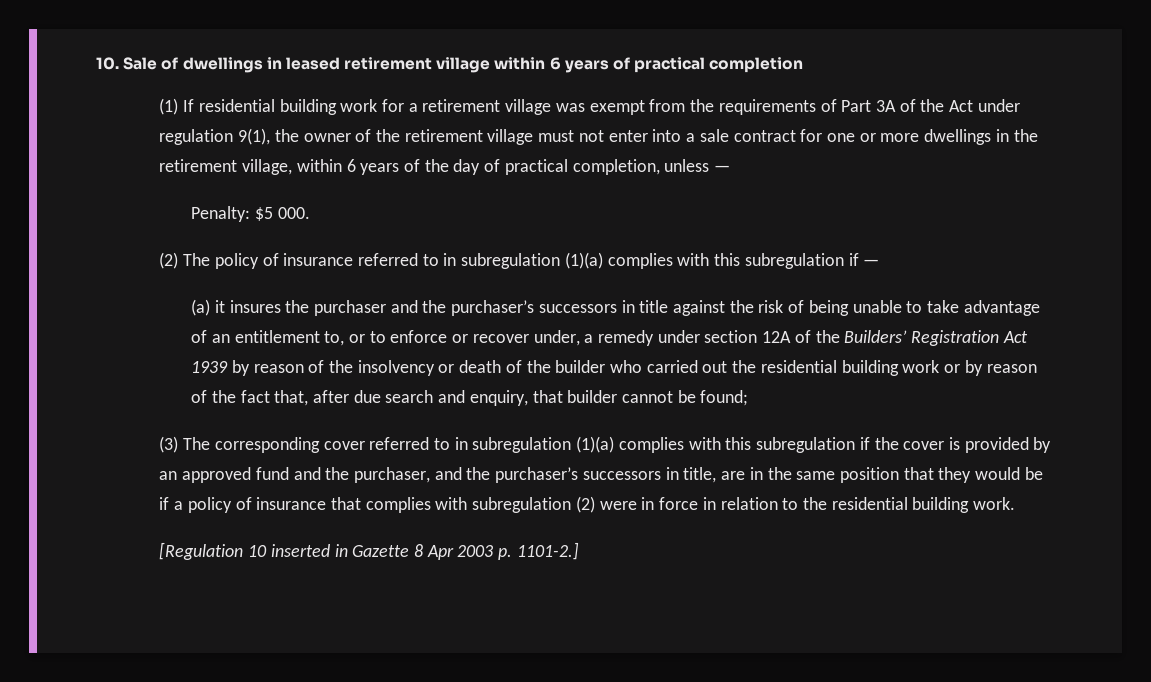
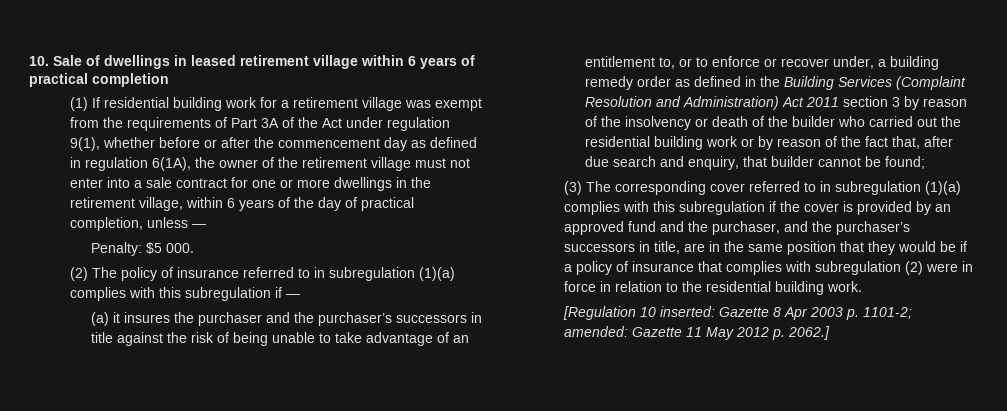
(271, 136) none -> [103,137,478,151] [70,157,192,171] whether before or after the commencement day as defined in regulation 6(1A),
[598,330,1028,346] [191,361,229,373] remedy under section 12A of the Builders’ Registration Act 1939 -> [889,56,939,70] [584,76,966,90] [584,96,900,110] building remedy order as defined in the Building Services (Complaint Resolution and Administration) Act 2011 section 3
[270,544,348,557] inserted in -> [660,306,716,317] inserted:
[516,542,579,560] 1101-2.] -> [863,307,913,319] [564,326,831,340] 1101-2; amended: Gazette 11 May 2012 p. 2062.]

